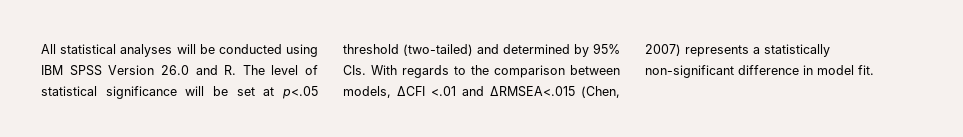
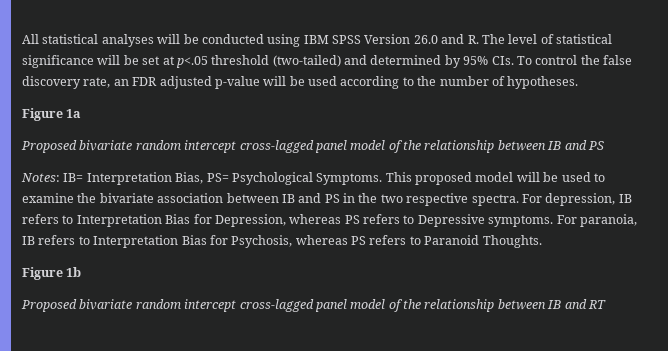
[371,65,620,78] [343,86,620,98] [645,44,830,57] [645,65,874,78] With regards to the comparison between models, ΔCFI <.01 and ΔRMSEA<.015 (Chen, 2007) represents a statistically non-significant difference in model fit. -> [516,55,632,65] [22,76,579,89] [22,108,82,121] [21,140,604,153] [21,172,605,185] [22,193,632,206] [22,214,637,227] [22,235,542,248] [22,267,82,280] [21,299,606,312] To control the false discovery rate, an FDR adjusted p-value will be used according to the number of hypotheses. // Figure 1a // Proposed bivariate random intercept cross-lagged panel model of the relationship between IB and PS // Notes: IB= Interpretation Bias, PS= Psychological Symptoms. This proposed model will be used to examine the bivariate association between IB and PS in the two respective spectra. For depression, IB refers to Interpretation Bias for Depression, whereas PS refers to Depressive symptoms. For paranoia, IB refers to Interpretation Bias for Psychosis, whereas PS refers to Paranoid Thoughts. // Figure 1b // Proposed bivariate random intercept cross-lagged panel model of the relationship between IB and RT

